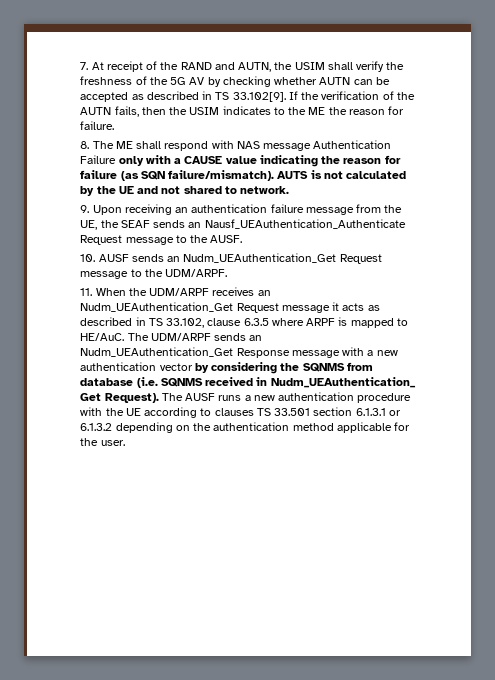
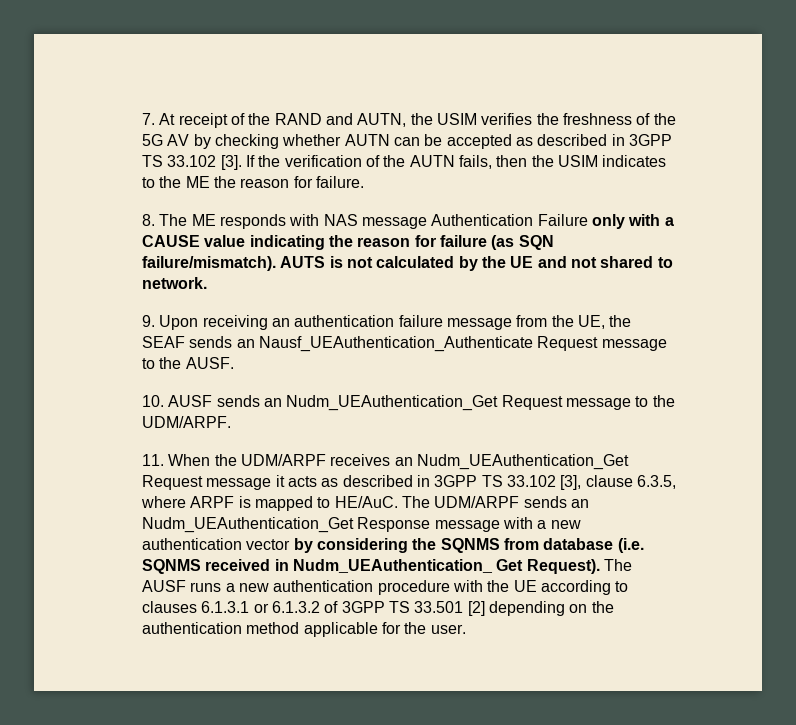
[327,61,385,72] shall verify -> [481,113,533,125] verifies
[215,92,286,102] TS 33.102[9]. -> [628,134,672,146] [142,155,242,170] 3GPP TS 33.102 [3].
[136,141,209,151] shall respond -> [220,214,287,229] responds
[148,318,269,328] TS 33.102, clause 6.3.5 -> [434,475,676,490] 3GPP TS 33.102 [3], clause 6.3.5,
[256,407,401,416] [80,423,113,431] TS 33.501 section 6.1.3.1 or 6.1.3.2 -> [201,601,485,616] 6.1.3.1 or 6.1.3.2 of 3GPP TS 33.501 [2]

